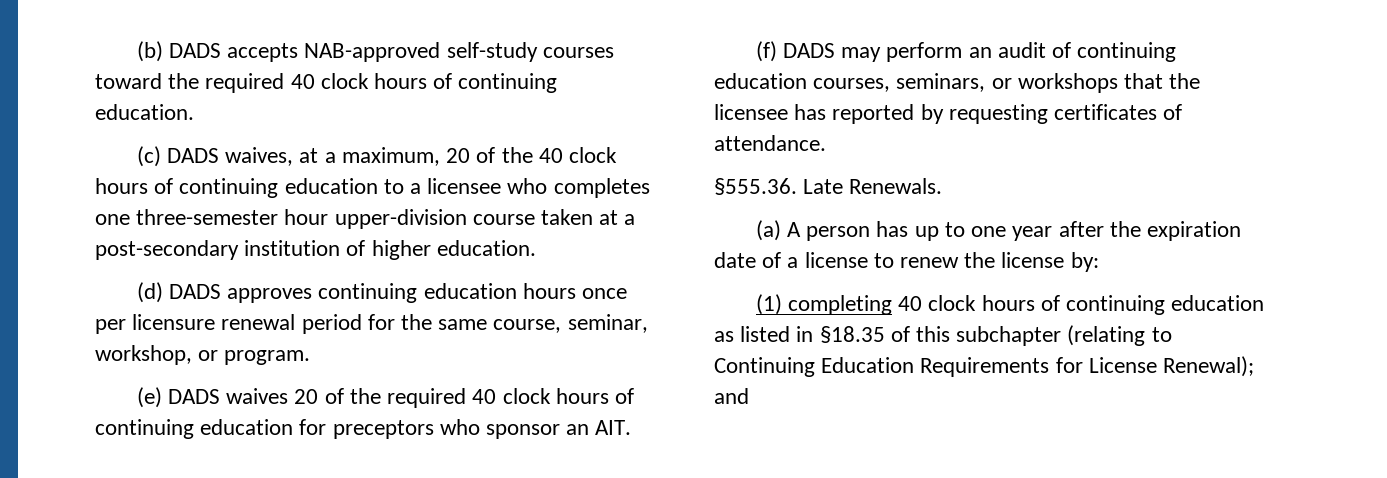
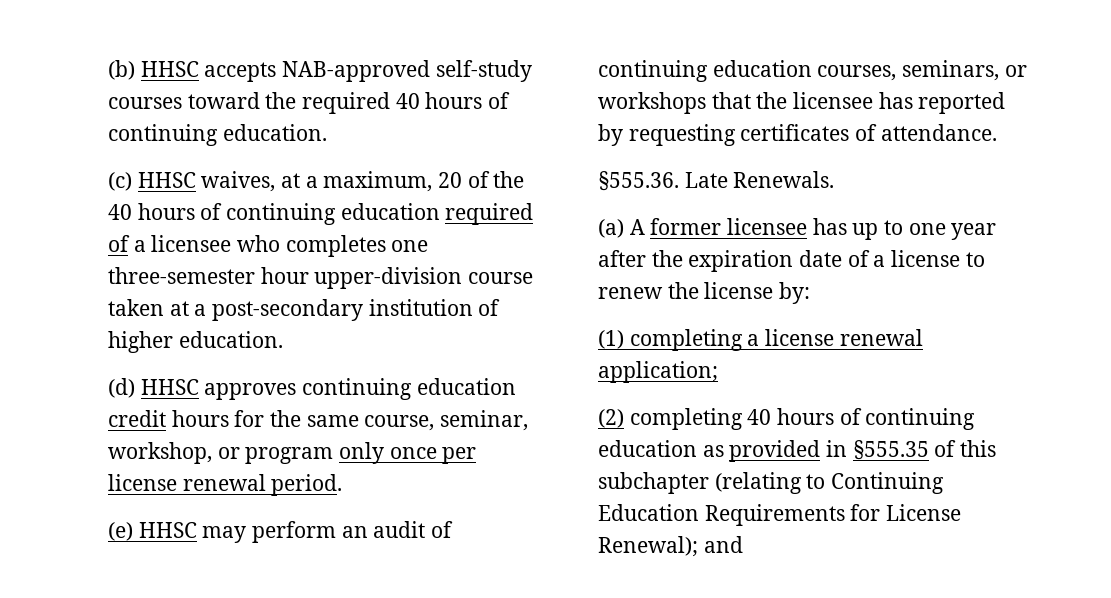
[169,43,222,58] DADS -> [140,61,199,77] HHSC
[320,73,369,89] clock -> (420, 101) none
[167,148,220,163] DADS -> [137,172,196,188] HHSC
[568,147,617,163] [95,178,404,198] clock hours of continuing education to -> [137,203,534,225] [108,235,130,252] hours of continuing education required of
[169,284,222,299] DADS -> [140,379,199,395] HHSC
[522,283,628,299] [95,314,362,334] hours once per licensure renewal period -> [108,410,229,427] credit hours
[224,350,311,365] [136,387,634,408] [95,419,632,439] [755,41,836,62] program. // (e) DADS waives 20 of the required 40 clock hours of continuing education for preceptors who sponsor an AIT. // (f) DADS -> [245,442,477,464] [108,474,343,496] [108,522,197,541] program only once per license renewal period. // (e) HHSC
[806,226,871,241] person -> [650,218,808,235] former licensee
[898,295,977,311] 40 clock -> [747,329,923,346] [598,361,718,383] [598,408,772,430] a license renewal application; // (2) completing 40
[740,326,885,343] listed in §18.35 -> [729,440,929,462] provided in §555.35

